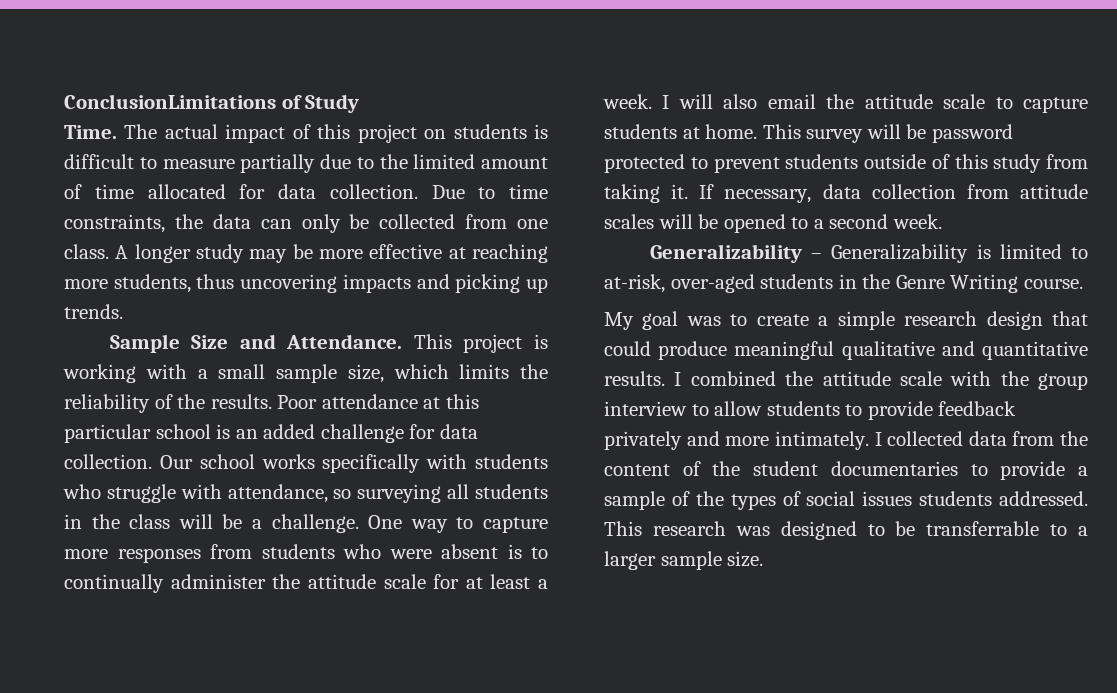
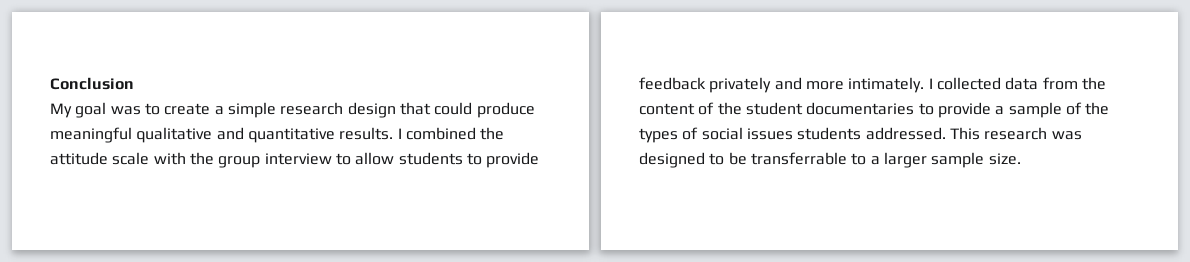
[64,94,360,113] [64,124,549,143] [64,154,548,173] [64,184,548,199] [64,214,548,233] [64,244,548,263] [64,274,548,293] [64,304,123,319] [109,334,548,353] [63,364,548,383] [64,394,479,413] [64,424,478,443] [64,454,548,473] [63,484,548,503] [64,514,549,533] [64,544,548,563] [64,574,548,593] [603,94,1088,113] [604,124,1013,143] [604,154,1088,173] [604,184,1088,203] [604,214,942,233] [649,244,1088,263] [604,274,1083,293] ConclusionLimitations of Study // Time. The actual impact of this project on students is difficult to measure partially due to the limited amount of time allocated for data collection. Due to time constraints, the data can only be collected from one class. A longer study may be more effective at reaching more students, thus uncovering impacts and picking up trends. // Sample Size and Attendance. This project is working with a small sample size, which limits the reliability of the results. Poor attendance at this particular school is an added challenge for data collection. Our school works specifically with students who struggle with attendance, so surveying all students in the class will be a challenge. One way to capture more responses from students who were absent is to continually administer the attitude scale for at least a week. I will also email the attitude scale to capture students at home. This survey will be password protected to prevent students outside of this study from taking it. If necessary, data collection from attitude scales will be opened to a second week. // Generalizability – Generalizability is limited to at-risk, over-aged students in the Genre Writing course. -> [50,77,134,90] Conclusion

